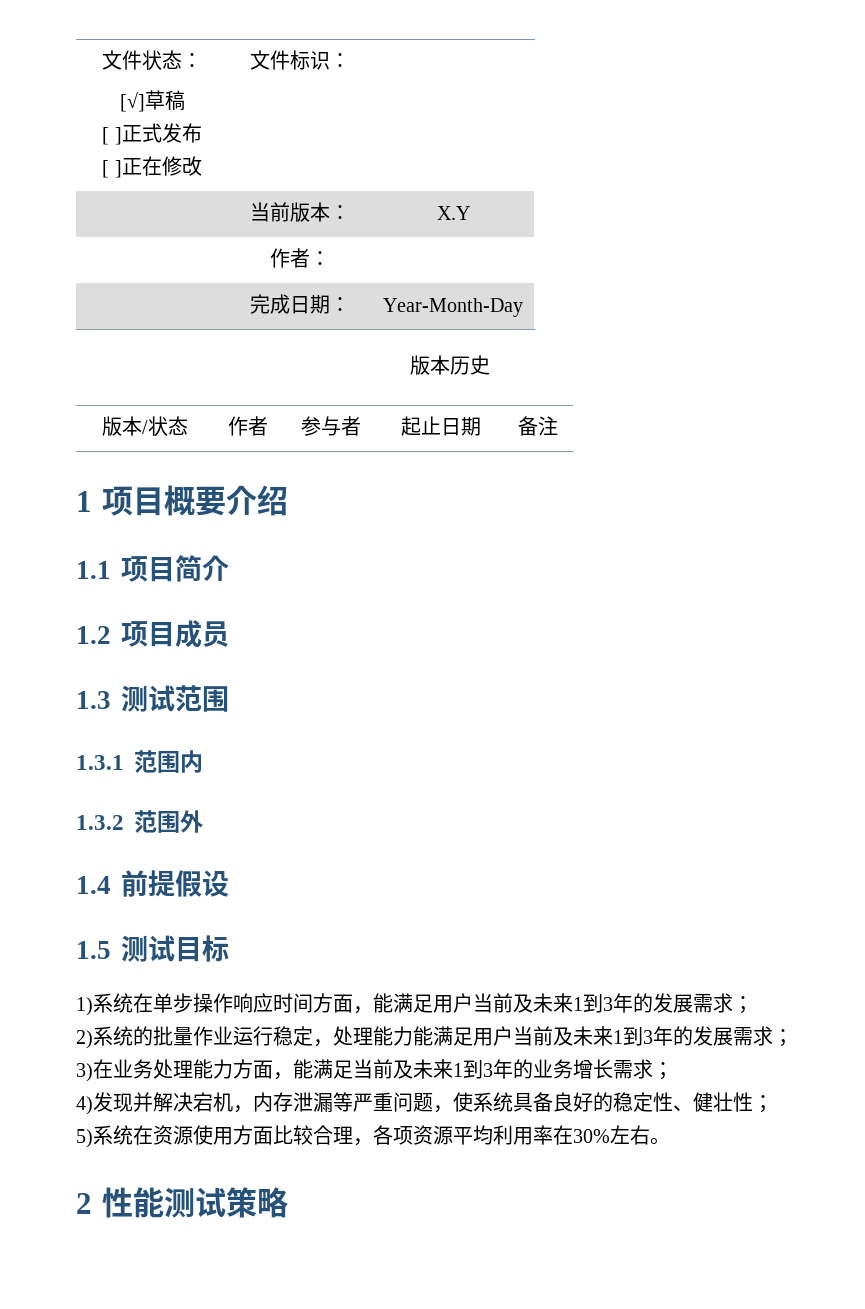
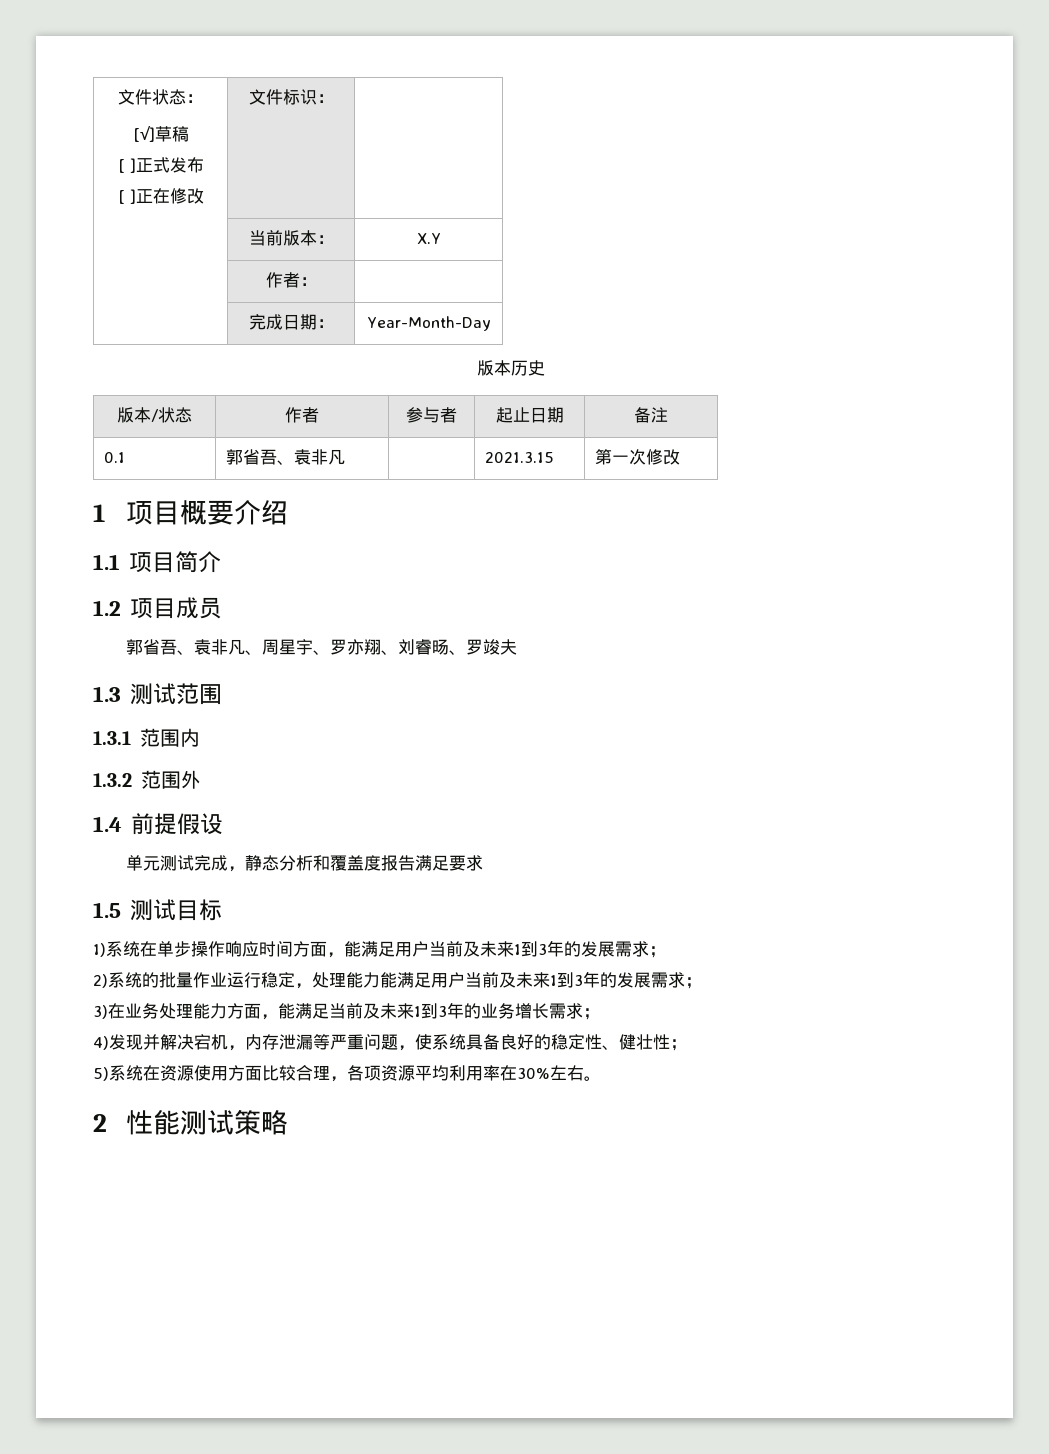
(558, 426) none -> [104,452,126,463] [226,449,346,465] [485,452,555,463] [595,449,681,465] // 0.1 | 郭省吾、袁非凡 | | 2021.3.15 | 第一次修改
(229, 634) none -> [126,639,518,655] // 郭省吾、袁非凡、周星宇、罗亦翔、刘睿旸、罗竣夫
(229, 883) none -> [126,855,484,872] // 单元测试完成，静态分析和覆盖度报告满足要求

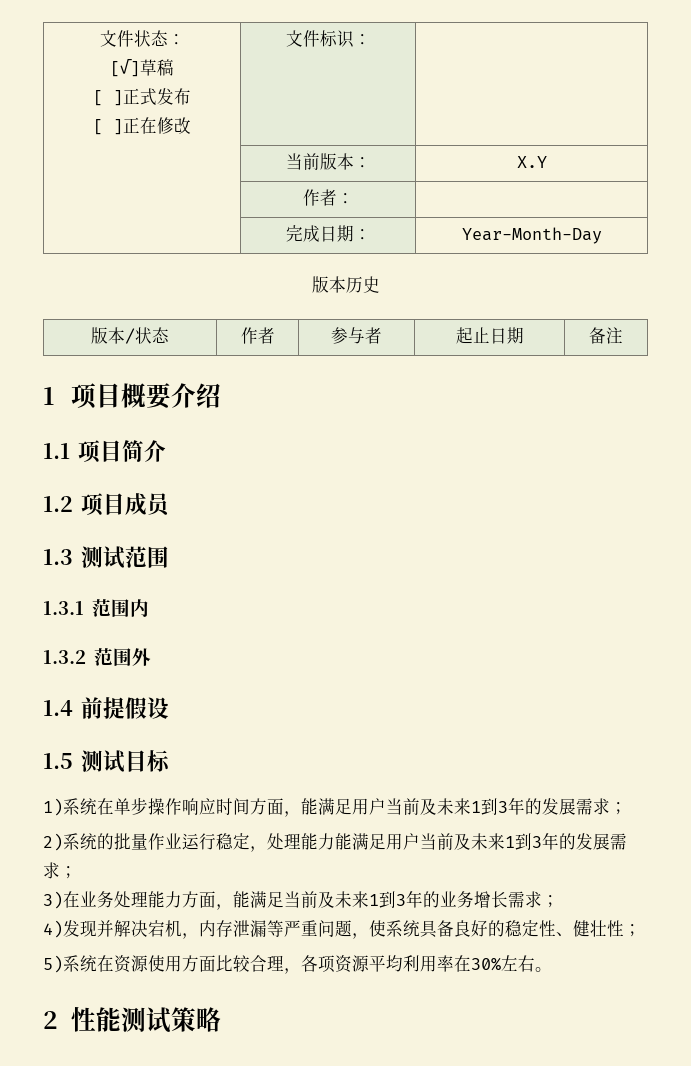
[104,452,126,463] [226,449,346,465] [485,452,555,463] [595,449,681,465] // 0.1 | 郭省吾、袁非凡 | | 2021.3.15 | 第一次修改 -> (623, 335) none
[126,639,518,655] // 郭省吾、袁非凡、周星宇、罗亦翔、刘睿旸、罗竣夫 -> (173, 505) none
[126,855,484,872] // 单元测试完成，静态分析和覆盖度报告满足要求 -> (170, 708) none

